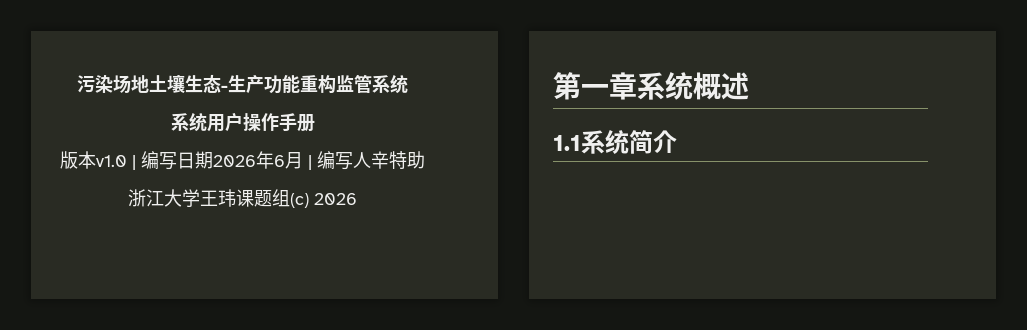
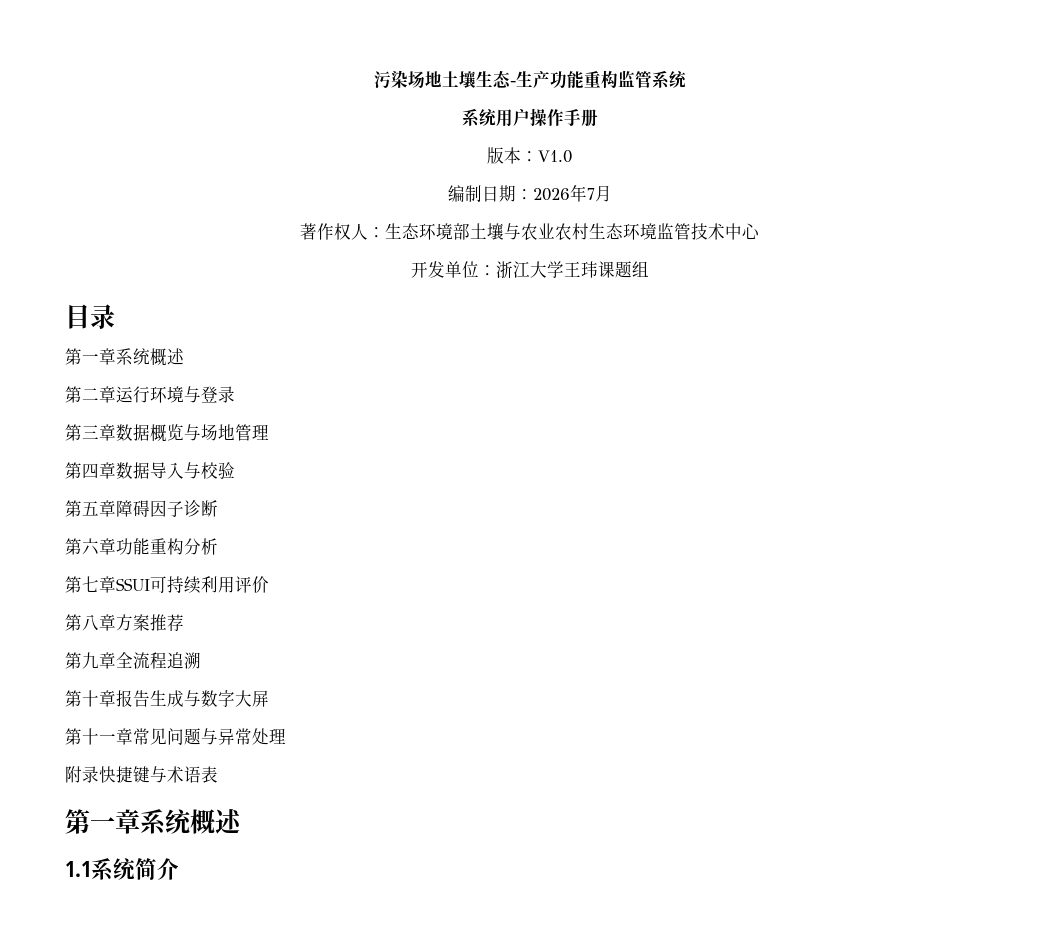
[96,151,425,170] v1.0 | 编写日期2026年6月 | 编写人辛特助 // -> [521,150,572,163] [447,184,612,202] [300,223,760,241] [410,261,496,278] ：V1.0 // 编制日期：2026年7月 // 著作权人：生态环境部土壤与农业农村生态环境监管技术中心 // 开发单位：
[290,193,357,208] (c) 2026 -> [65,304,115,329] [65,348,184,366] [65,386,235,403] [65,424,269,442] [65,462,235,479] [65,500,218,517] [65,538,218,555] [65,576,269,594] [65,614,184,632] [65,652,201,669] [65,690,269,707] [65,728,286,745] [65,766,218,783] // 目录 // 第一章系统概述 // 第二章运行环境与登录 // 第三章数据概览与场地管理 // 第四章数据导入与校验 // 第五章障碍因子诊断 // 第六章功能重构分析 // 第七章SSUI可持续利用评价 // 第八章方案推荐 // 第九章全流程追溯 // 第十章报告生成与数字大屏 // 第十一章常见问题与异常处理 // 附录快捷键与术语表

